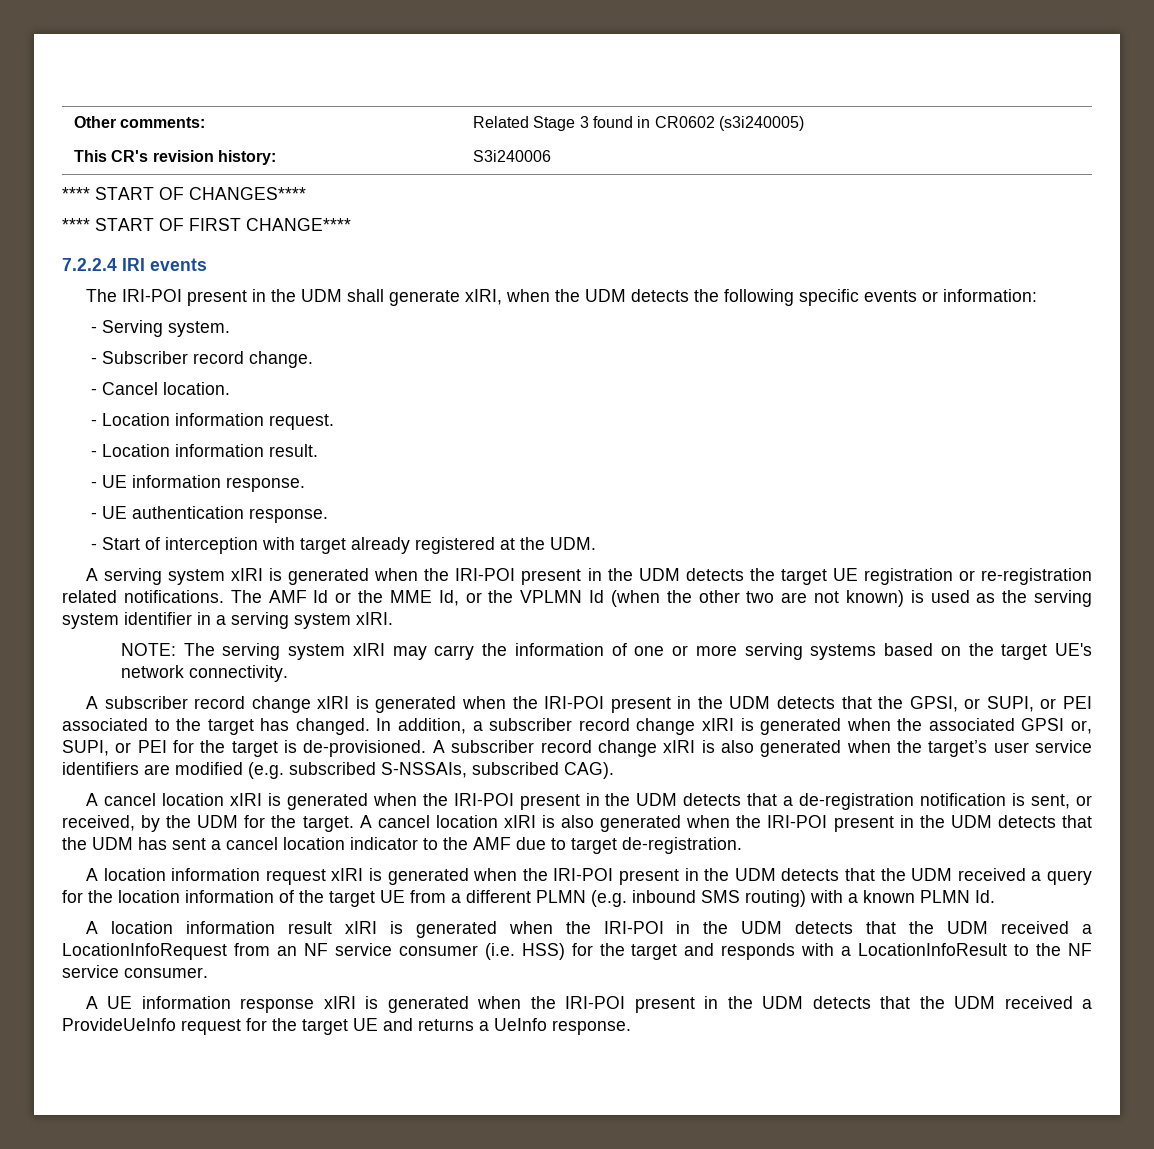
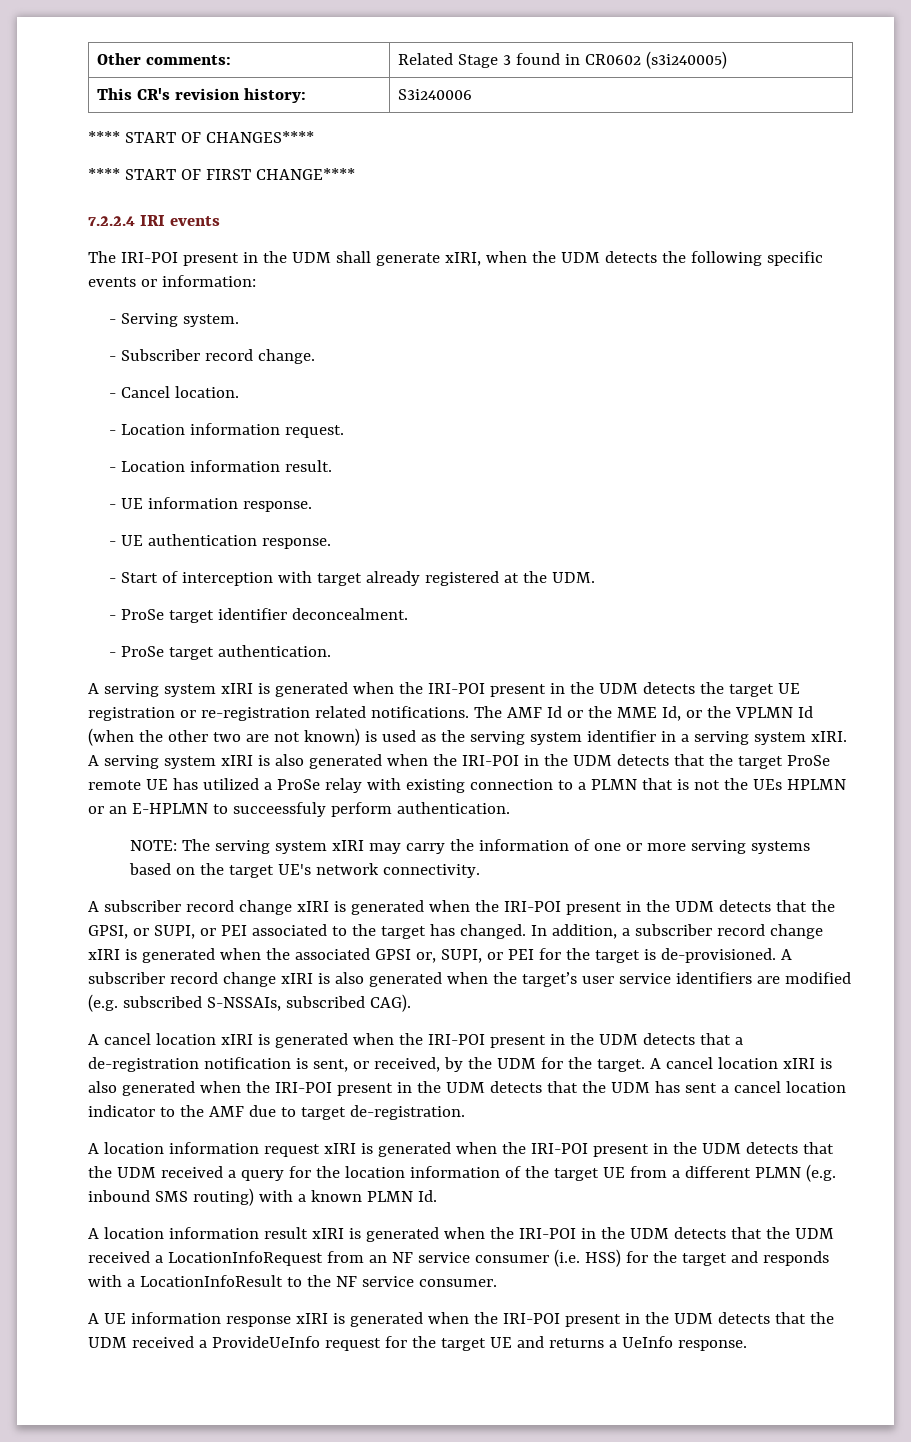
(597, 543) none -> [109,608,409,623] [109,645,332,660] // - ProSe target identifier deconcealment. // - ProSe target authentication.
(393, 618) none -> [88,754,830,769] [88,778,846,793] [88,802,510,817] A serving system xIRI is also generated when the IRI-POI in the UDM detects that the target ProSe remote UE has utilized a ProSe relay with existing connection to a PLMN that is not the UEs HPLMN or an E-HPLMN to succeessfuly perform authentication.

